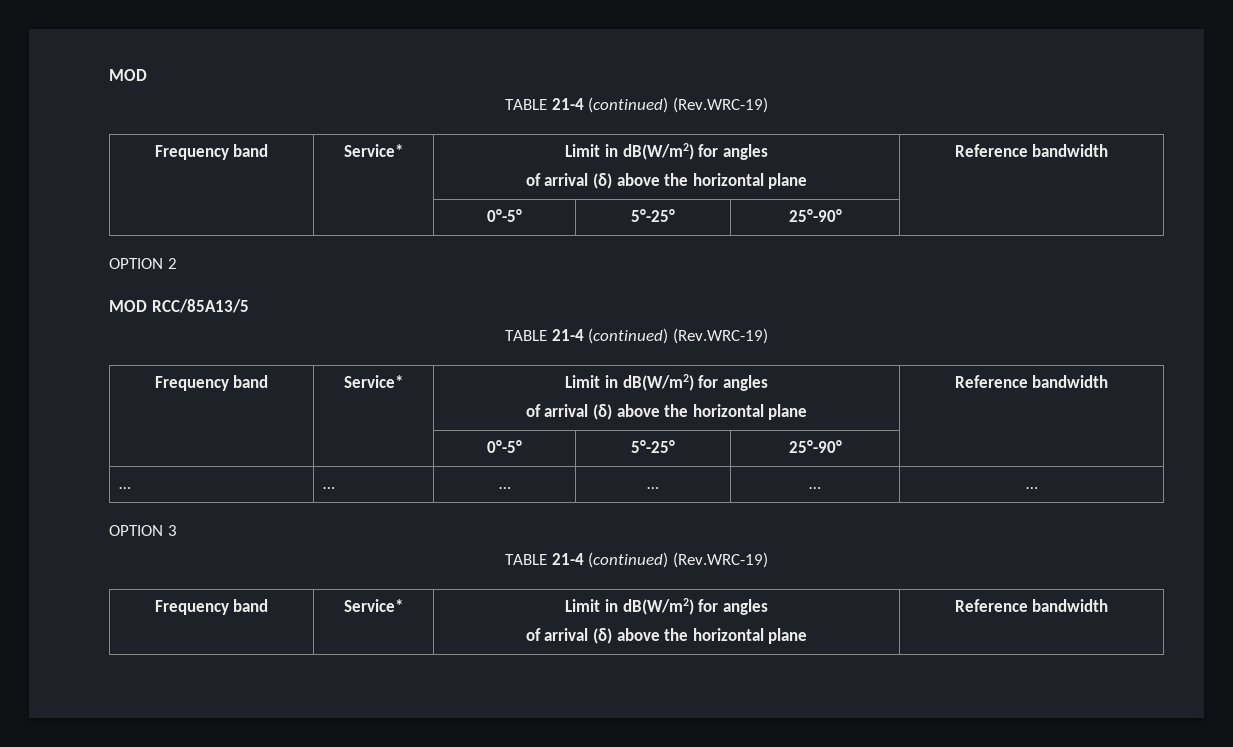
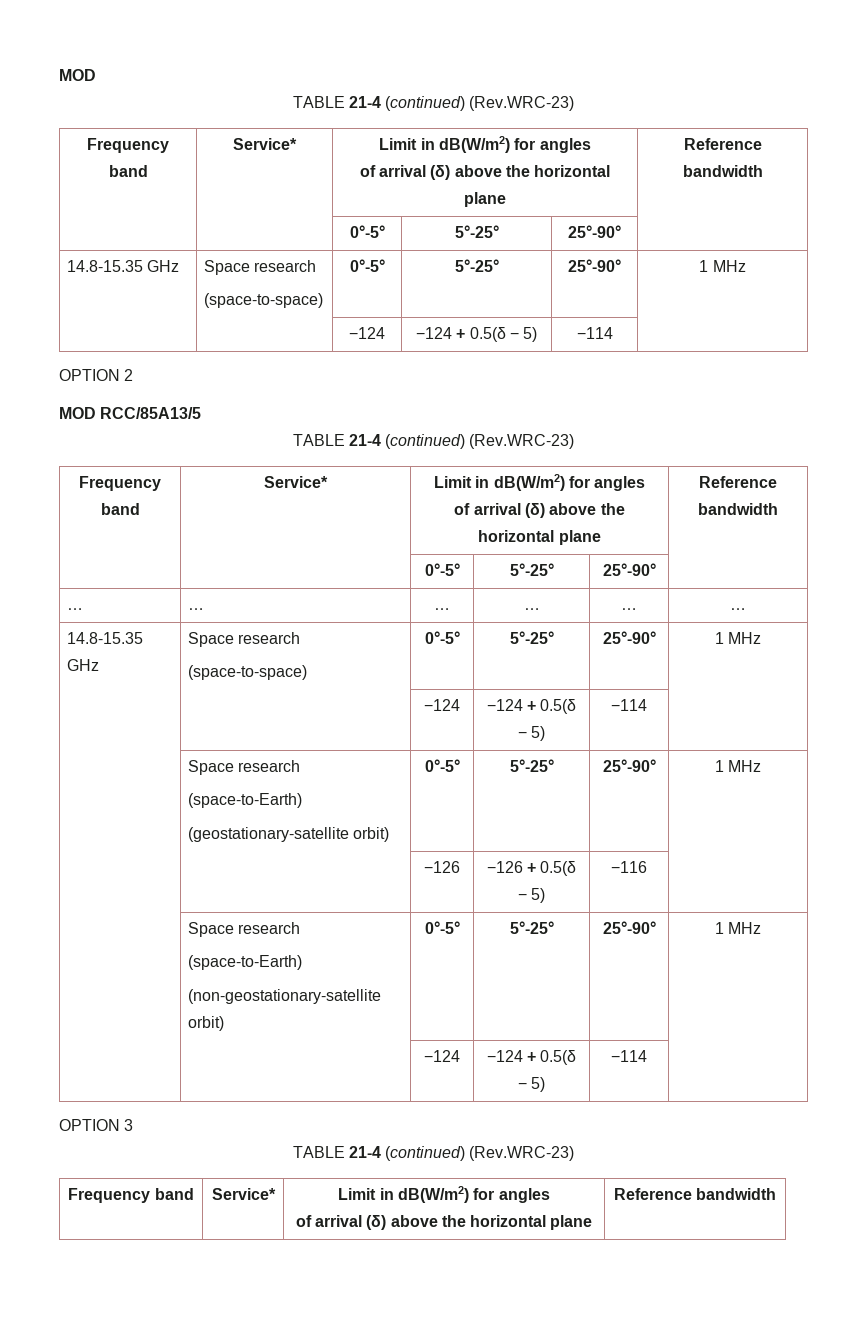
[672,97,768,113] (Rev.WRC-19) -> [469,96,575,111] (Rev.WRC-23)
(842, 215) none -> [67,260,180,272] [204,260,317,275] [204,293,324,308] [349,259,385,272] [454,259,499,272] [568,259,621,272] [699,260,746,272] [349,327,385,339] [415,327,538,342] [576,327,613,339] // 14.8-15.35 GHz | Space research // (space-to-space) | 0°-5° | 5°-25° | 25°-90° | 1 MHz // | | −124 | −124 + 0.5(δ − 5) | −114 |
[672,328,768,344] (Rev.WRC-19) -> [469,434,575,449] (Rev.WRC-23)
(1038, 488) none -> [67,632,144,644] [67,659,100,671] [188,632,301,647] [188,665,308,680] [424,631,460,644] [509,631,554,644] [602,631,656,644] [714,632,762,644] [424,699,460,711] [486,699,577,714] [517,726,546,741] [611,699,647,711] [188,760,301,775] [188,793,303,808] [188,827,390,842] [424,759,460,772] [509,759,554,772] [602,759,656,772] [714,760,762,772] [424,861,460,873] [486,861,577,876] [517,888,546,903] [611,861,647,873] [188,922,301,937] [188,955,303,970] [188,989,382,1004] [188,1016,225,1031] [424,921,460,934] [509,921,554,934] [602,921,656,934] [714,922,762,934] [424,1050,460,1062] [486,1050,577,1065] [517,1077,546,1092] [611,1050,647,1062] // 14.8-15.35 GHz | Space research // (space-to-space) | 0°-5° | 5°-25° | 25°-90° | 1 MHz // | | −124 | −124 + 0.5(δ − 5) | −114 | // | Space research // (space-to-Earth) // (geostationary-satellite orbit) | 0°-5° | 5°-25° | 25°-90° | 1 MHz // | | −126 | −126 + 0.5(δ − 5) | −116 | // | Space research // (space-to-Earth) // (non-geostationary-satellite orbit) | 0°-5° | 5°-25° | 25°-90° | 1 MHz // | | −124 | −124 + 0.5(δ − 5) | −114 |
[672,552,768,568] (Rev.WRC-19) -> [469,1146,575,1161] (Rev.WRC-23)

